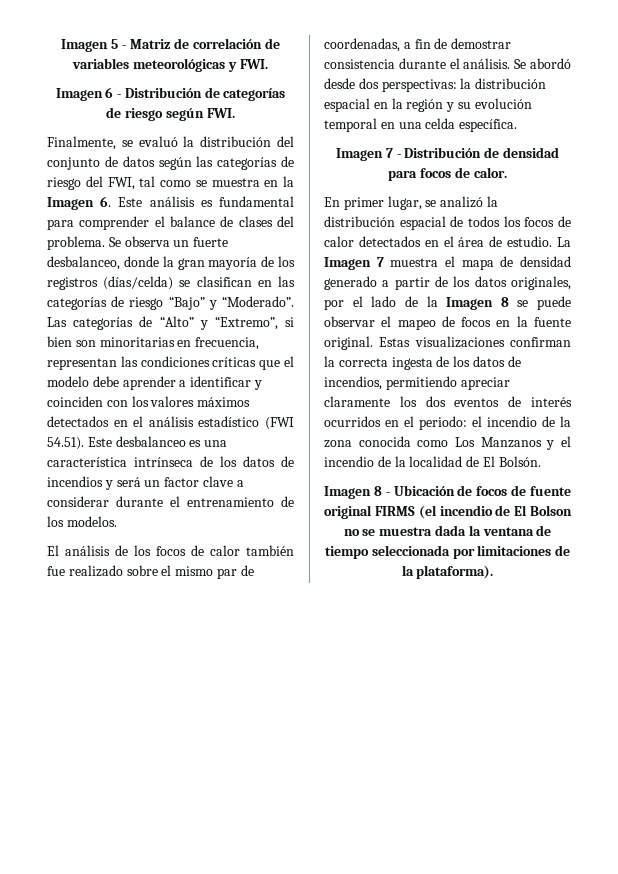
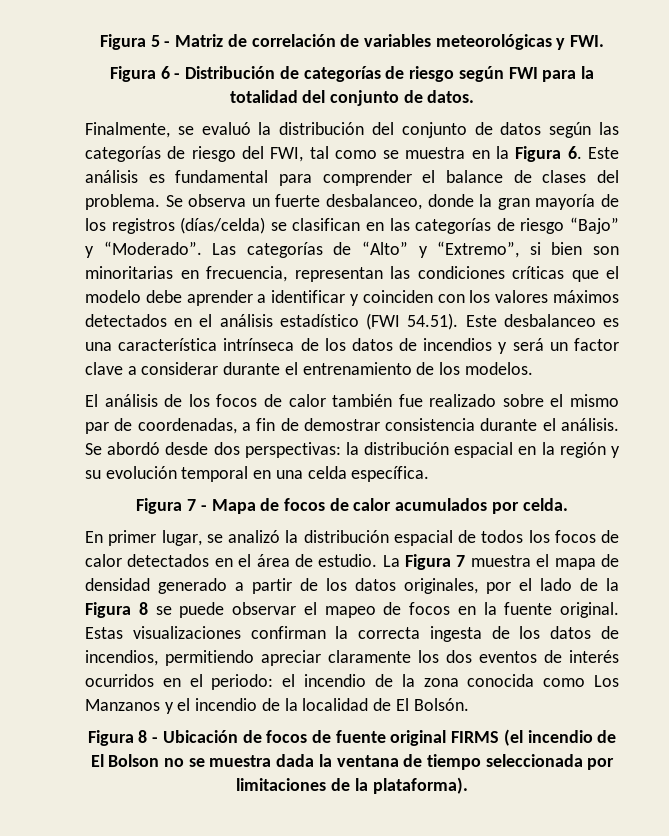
[61,39,109,52] Imagen -> [99,34,146,50] Figura
[55,88,103,101] Imagen -> [110,66,157,82] Figura
[206,108,235,118] FWI. -> [508,66,594,82] [229,90,475,106] FWI para la totalidad del conjunto de datos.
[47,197,94,210] Imagen -> [515,146,562,162] Figura
[336,148,384,161] Imagen -> [136,498,183,514] Figura
[404,147,559,158] [388,167,507,181] Distribución de densidad para focos de calor. -> [211,498,568,514] Mapa de focos de calor acumulados por celda.
[324,257,371,270] Imagen -> [405,554,452,570] Figura
[446,297,494,310] Imagen -> [85,602,131,618] Figura
[324,486,372,499] Imagen -> [87,730,134,746] Figura

